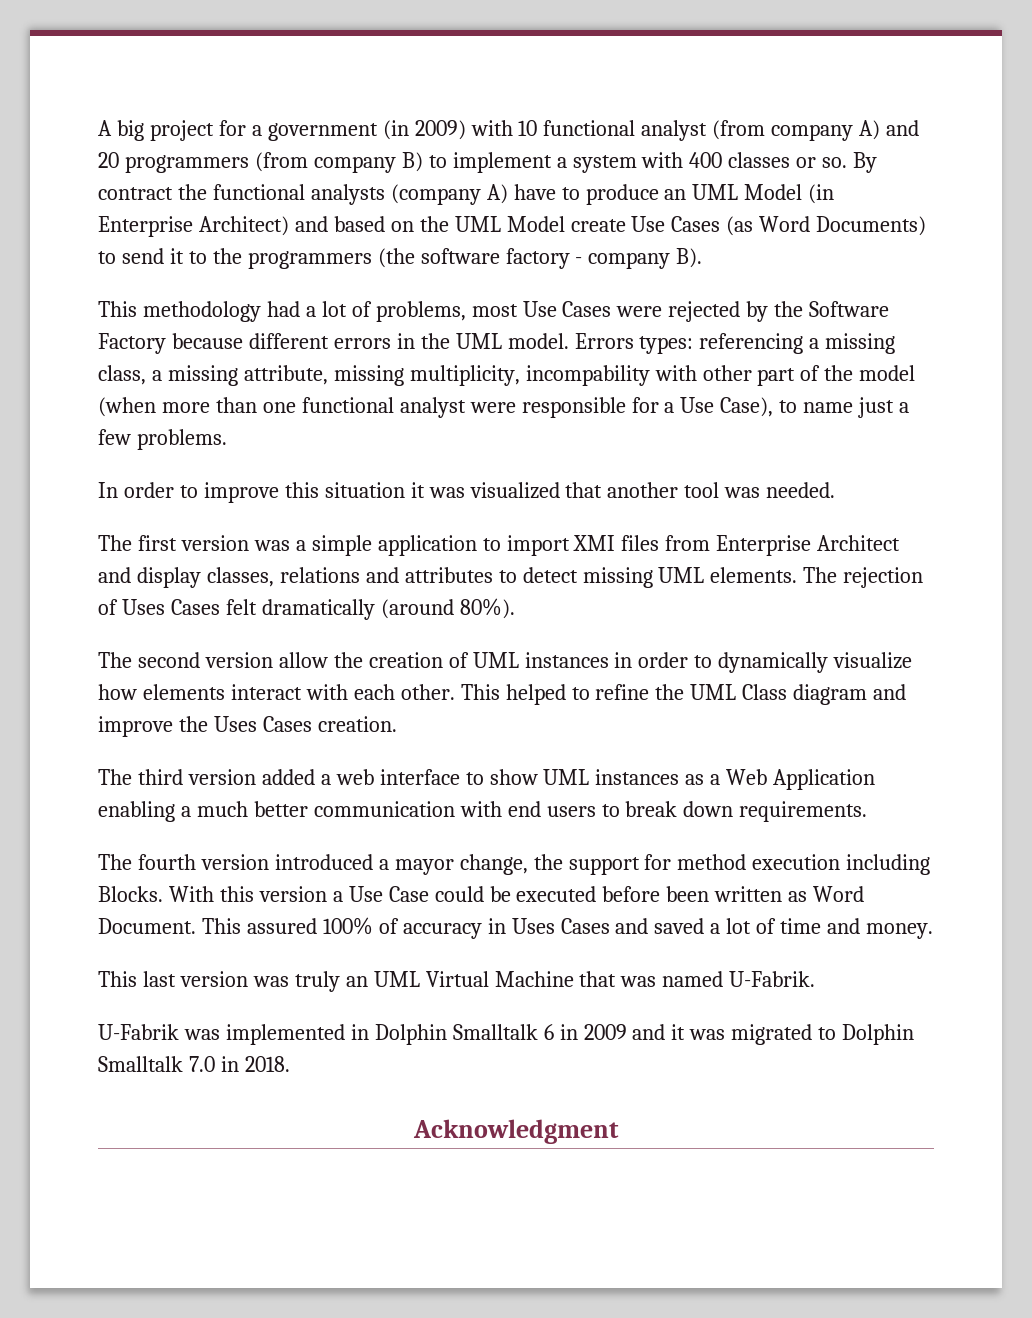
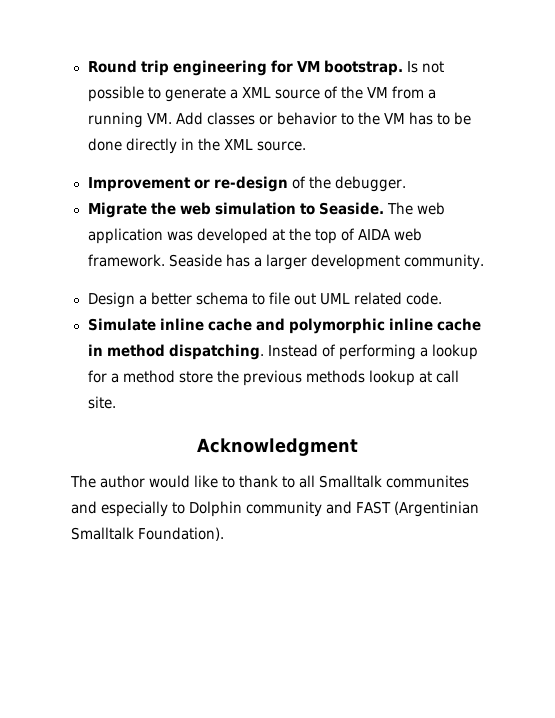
[98,120,920,141] [98,152,878,173] [98,184,835,205] [98,216,927,237] [98,248,703,269] [98,301,890,322] [98,333,896,354] [98,365,916,386] [98,397,910,418] [98,429,227,450] [98,482,836,503] [98,535,901,556] [98,567,924,588] [98,598,515,620] [98,652,913,673] [98,684,907,705] [98,716,397,737] [98,769,876,790] [98,801,868,822] [98,854,931,875] [98,886,865,902] [98,917,934,939] [98,971,816,992] [98,1024,915,1045] [98,1056,290,1072] [413,1119,619,1144] A big project for a government (in 2009) with 10 functional analyst (from company A) and 20 programmers (from company B) to implement a system with 400 classes or so. By contract the functional analysts (company A) have to produce an UML Model (in Enterprise Architect) and based on the UML Model create Use Cases (as Word Documents) to send it to the programmers (the software factory - company B). // This methodology had a lot of problems, most Use Cases were rejected by the Software Factory because different errors in the UML model. Errors types: referencing a missing class, a missing attribute, missing multiplicity, incompability with other part of the model (when more than one functional analyst were responsible for a Use Case), to name just a few problems. // In order to improve this situation it was visualized that another tool was needed. // The first version was a simple application to import XMI files from Enterprise Architect and display classes, relations and attributes to detect missing UML elements. The rejection of Uses Cases felt dramatically (around 80%). // The second version allow the creation of UML instances in order to dynamically visualize how elements interact with each other. This helped to refine the UML Class diagram and improve the Uses Cases creation. // The third version added a web interface to show UML instances as a Web Application enabling a much better communication with end users to break down requirements. // The fourth version introduced a mayor change, the support for method execution including Blocks. With this version a Use Case could be executed before been written as Word Document. This assured 100% of accuracy in Uses Cases and saved a lot of time and money. // This last version was truly an UML Virtual Machine that was named U-Fabrik. // U-Fabrik was implemented in Dolphin Smalltalk 6 in 2009 and it was migrated to Dolphin Smalltalk 7.0 in 2018. // Acknowledgment -> [87,60,444,76] [87,86,437,102] [87,112,472,128] [87,138,306,154] [87,176,406,192] [87,202,445,218] [87,228,422,244] [87,254,484,270] [87,292,442,308] [87,318,481,334] [87,344,478,360] [87,370,459,386] [87,396,116,409] [197,438,358,456] [70,475,470,488] [71,501,480,517] [71,527,225,541] Round trip engineering for VM bootstrap. Is not possible to generate a XML source of the VM from a running VM. Add classes or behavior to the VM has to be done directly in the XML source. // Improvement or re-design of the debugger. // Migrate the web simulation to Seaside. The web application was developed at the top of AIDA web framework. Seaside has a larger development community. // Design a better schema to file out UML related code. // Simulate inline cache and polymorphic inline cache in method dispatching. Instead of performing a lookup for a method store the previous methods lookup at call site. // Acknowledgment // The author would like to thank to all Smalltalk communites and especially to Dolphin community and FAST (Argentinian Smalltalk Foundation).

